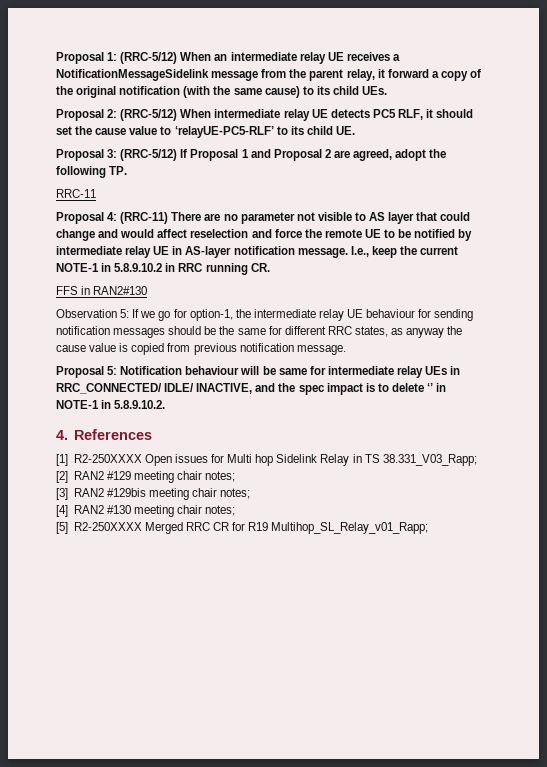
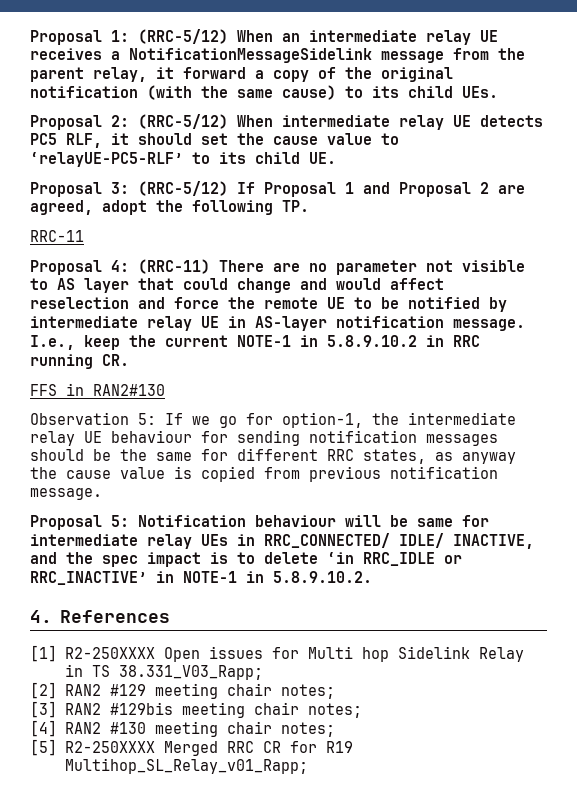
[427,383,434,392] ‘’ -> [327,552,462,566] [30,571,147,585] ‘in RRC_IDLE or RRC_INACTIVE’

